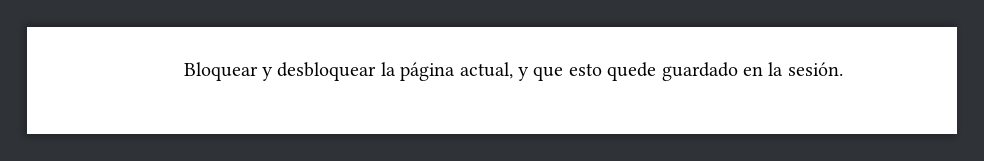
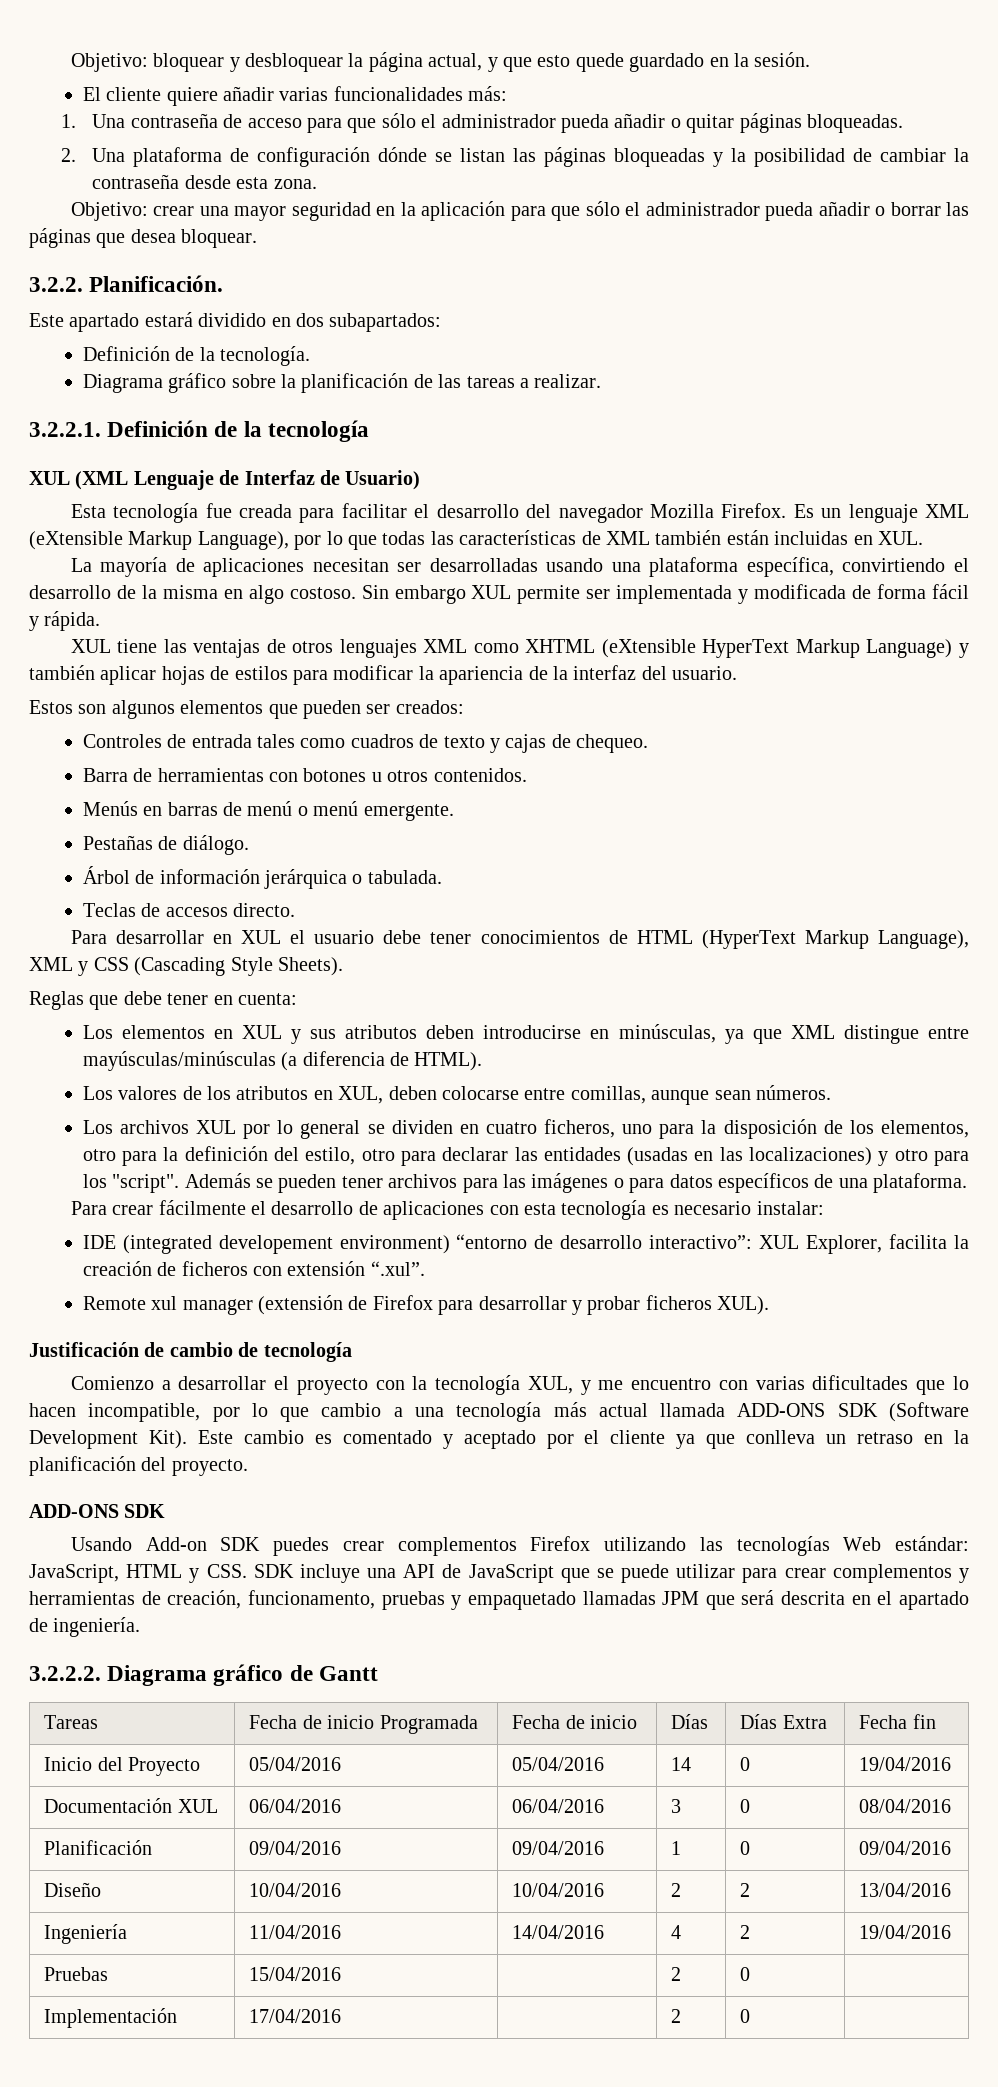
[183,62,258,81] Bloquear -> [70,53,225,72] Objetivo: bloquear
(843, 69) none -> [82,86,508,106] [60,113,904,133] [60,147,970,167] [92,174,317,189] [70,201,970,221] [29,228,258,248] [29,275,224,292] [29,312,442,332] [82,346,310,366] [82,373,602,393] [29,420,369,442] [29,470,421,490] [70,503,969,523] [29,530,923,550] [70,557,969,577] [29,584,970,604] [29,611,101,631] [70,639,970,658] [29,665,738,685] [29,700,464,719] [82,734,649,753] [82,768,527,782] [82,801,454,821] [82,835,249,855] [82,866,442,889] [82,903,295,917] [70,930,970,949] [29,957,343,976] [29,991,297,1010] [82,1024,969,1044] [82,1051,483,1071] [82,1085,831,1105] [82,1119,969,1139] [82,1146,969,1166] [82,1173,968,1193] [70,1200,824,1220] [82,1234,969,1254] [82,1261,425,1276] [82,1295,770,1315] [29,1342,352,1362] [70,1375,970,1395] [29,1402,970,1422] [29,1430,970,1449] [29,1456,248,1476] [29,1504,166,1518] [70,1536,969,1556] [29,1564,969,1583] [29,1590,969,1610] [29,1617,141,1637] [29,1664,378,1686] [44,1715,99,1729] [249,1715,478,1734] [512,1715,638,1729] [671,1714,709,1729] [740,1714,827,1729] [859,1714,936,1729] [44,1757,201,1776] [249,1757,342,1771] [512,1757,605,1771] [671,1757,692,1771] [740,1757,751,1771] [859,1757,952,1771] [44,1798,218,1813] [249,1799,342,1813] [512,1799,605,1813] [671,1799,682,1813] [740,1799,751,1813] [859,1799,952,1813] [44,1840,153,1855] [249,1841,342,1855] [512,1841,605,1855] [671,1841,682,1855] [740,1841,751,1855] [859,1841,952,1855] [44,1882,102,1897] [249,1883,342,1897] [512,1883,605,1897] [671,1883,682,1897] [740,1883,751,1897] [859,1883,952,1897] [44,1924,128,1944] [249,1925,342,1939] [512,1925,605,1939] [671,1925,682,1939] [740,1925,751,1939] [859,1925,952,1939] [44,1967,109,1981] [249,1967,342,1981] [671,1967,682,1981] [740,1967,751,1981] [44,2008,178,2028] [249,2009,342,2023] [671,2009,682,2023] [740,2009,751,2023] // El cliente quiere añadir varias funcionalidades más: // 1. Una contraseña de acceso para que sólo el administrador pueda añadir o quitar páginas bloqueadas. // 2. Una plataforma de configuración dónde se listan las páginas bloqueadas y la posibilidad de cambiar la contraseña desde esta zona. // Objetivo: crear una mayor seguridad en la aplicación para que sólo el administrador pueda añadir o borrar las páginas que desea bloquear. // 3.2.2. Planificación. // Este apartado estará dividido en dos subapartados: // Definición de la tecnología. // Diagrama gráfico sobre la planificación de las tareas a realizar. // 3.2.2.1. Definición de la tecnología // XUL (XML Lenguaje de Interfaz de Usuario) // Esta tecnología fue creada para facilitar el desarrollo del navegador Mozilla Firefox. Es un lenguaje XML (eXtensible Markup Language), por lo que todas las características de XML también están incluidas en XUL. // La mayoría de aplicaciones necesitan ser desarrolladas usando una plataforma específica, convirtiendo el desarrollo de la misma en algo costoso. Sin embargo XUL permite ser implementada y modificada de forma fácil y rápida. // XUL tiene las ventajas de otros lenguajes XML como XHTML (eXtensible HyperText Markup Language) y también aplicar hojas de estilos para modificar la apariencia de la interfaz del usuario. // Estos son algunos elementos que pueden ser creados: // Controles de entrada tales como cuadros de texto y cajas de chequeo. // Barra de herramientas con botones u otros contenidos. // Menús en barras de menú o menú emergente. // Pestañas de diálogo. // Árbol de información jerárquica o tabulada. // Teclas de accesos directo. // Para desarrollar en XUL el usuario debe tener conocimientos de HTML (HyperText Markup Language), XML y CSS (Cascading Style Sheets). // Reglas que debe tener en cuenta: // Los elementos en XUL y sus atributos deben introducirse en minúsculas, ya que XML distingue entre mayúsculas/minúsculas (a diferencia de HTML). // Los valores de los atributos en XUL, deben colocarse entre comillas, aunque sean números. // Los archivos XUL por lo general se dividen en cuatro ficheros, uno para la disposición de los elementos, otro para la definición del estilo, otro para declarar las entidades (usadas en las localizaciones) y otro para los "script". Además se pueden tener archivos para las imágenes o para datos específicos de una plataforma. // Para crear fácilmente el desarrollo de aplicaciones con esta tecnología es necesario instalar: // IDE (integrated developement environment) “entorno de desarrollo interactivo”: XUL Explorer, facilita la creación de ficheros con extensión “.xul”. // Remote xul manager (extensión de Firefox para desarrollar y probar ficheros XUL). // Justificación de cambio de tecnología // Comienzo a desarrollar el proyecto con la tecnología XUL, y me encuentro con varias dificultades que lo hacen incompatible, por lo que cambio a una tecnología más actual llamada ADD-ONS SDK (Software Development Kit). Este cambio es comentado y aceptado por el cliente ya que conlleva un retraso en la planificación del proyecto. // ADD-ONS SDK // Usando Add-on SDK puedes crear complementos Firefox utilizando las tecnologías Web estándar: JavaScript, HTML y CSS. SDK incluye una API de JavaScript que se puede utilizar para crear complementos y herramientas de creación, funcionamento, pruebas y empaquetado llamadas JPM que será descrita en el apartado de ingeniería. // 3.2.2.2. Diagrama gráfico de Gantt // Tareas | Fecha de inicio Programada | Fecha de inicio | Días | Días Extra | Fecha fin // Inicio del Proyecto | 05/04/2016 | 05/04/2016 | 14 | 0 | 19/04/2016 // Documentación XUL | 06/04/2016 | 06/04/2016 | 3 | 0 | 08/04/2016 // Planificación | 09/04/2016 | 09/04/2016 | 1 | 0 | 09/04/2016 // Diseño | 10/04/2016 | 10/04/2016 | 2 | 2 | 13/04/2016 // Ingeniería | 11/04/2016 | 14/04/2016 | 4 | 2 | 19/04/2016 // Pruebas | 15/04/2016 | | 2 | 0 | // Implementación | 17/04/2016 | | 2 | 0 |

